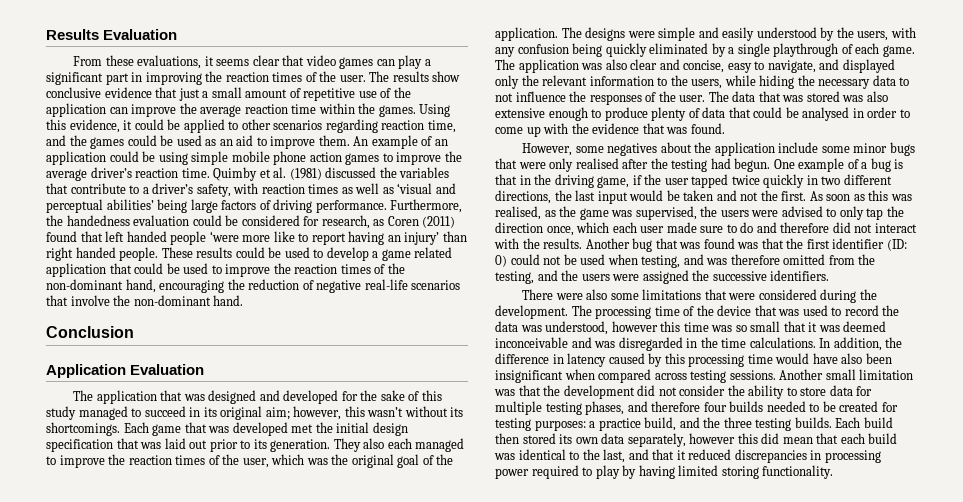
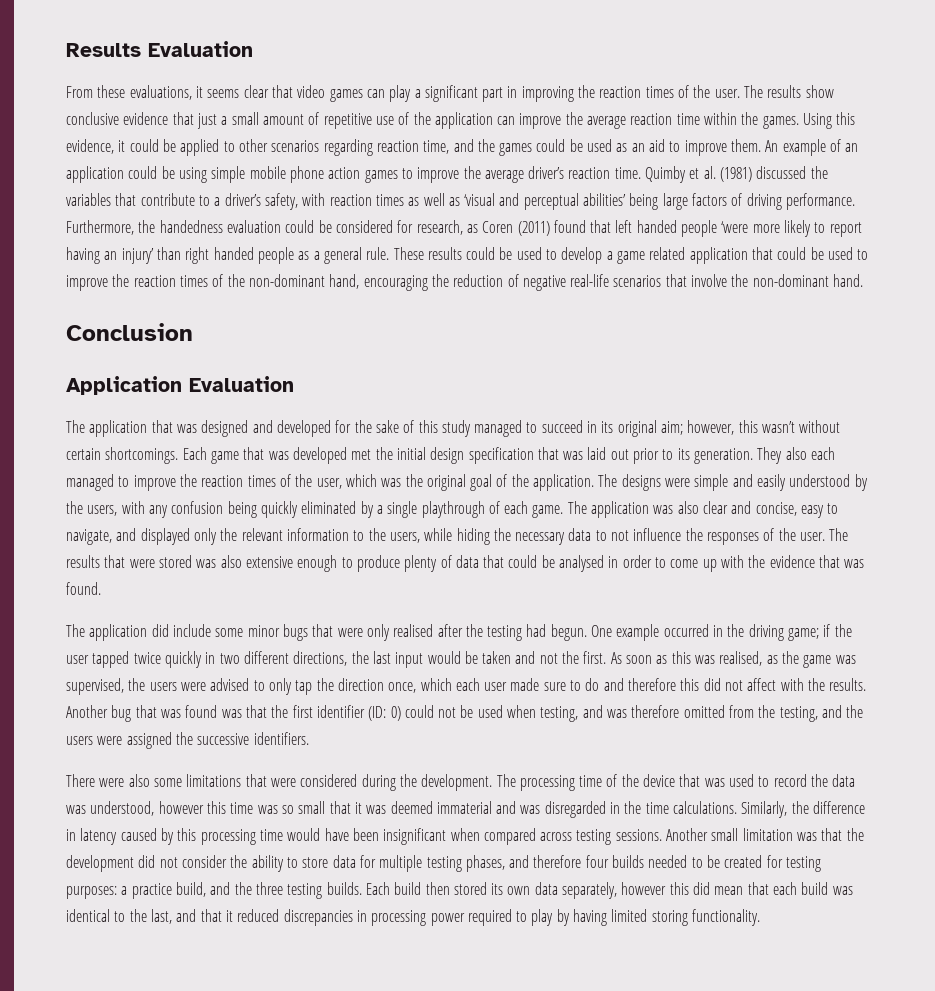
[273,231,295,242] like -> [784,220,812,237] likely
[119,247,159,261] people. -> [257,247,390,264] people as a general rule.
[450,407,464,417] its -> [66,448,101,460] certain
[732,91,804,102] data that was -> [66,555,155,568] results that were
[522,142,775,156] However, some negatives about the application -> [66,624,169,641] The application did
[847,158,904,172] [495,174,517,185] of a bug is that -> [663,624,709,637] occurred
[597,176,630,188] game, -> [788,628,820,641] game;
[832,222,917,233] did not interact -> [680,678,777,691] this did not affect
[495,337,568,348] inconceivable -> [436,801,492,814] immaterial
[819,337,882,351] In addition, -> [741,801,788,818] Similarly,
[841,353,863,364] also -> (349, 834) none

